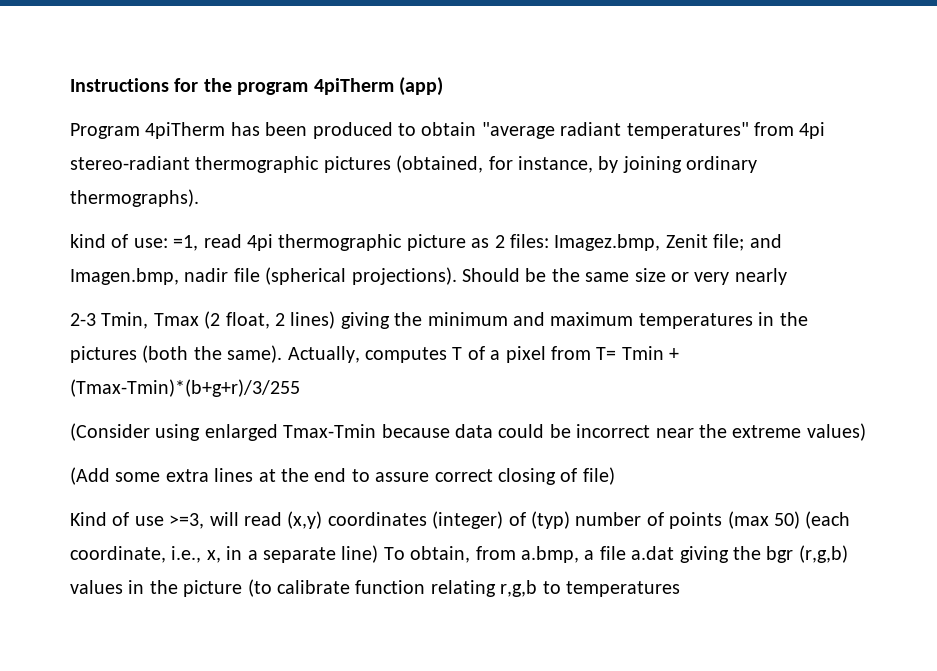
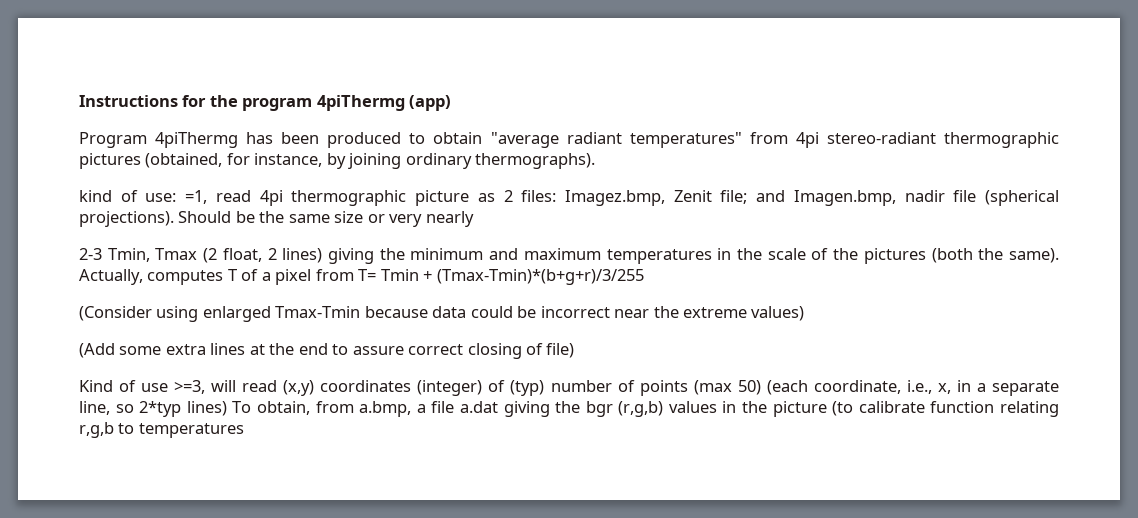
[313,78,394,95] 4piTherm -> [316,95,405,111] 4piThermg
[145,122,226,139] 4piTherm -> [155,132,239,148] 4piThermg
(808, 319) none -> [767,248,859,260] scale of the
[341,545,379,563] line) -> [79,401,227,417] line, so 2*typ lines)

